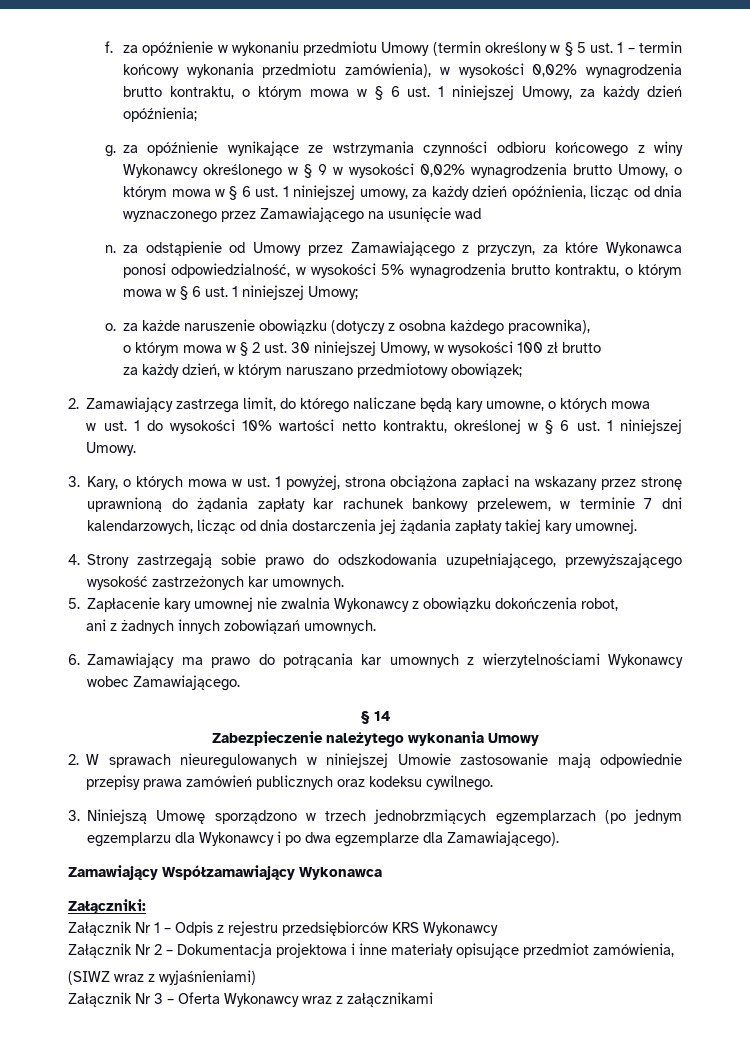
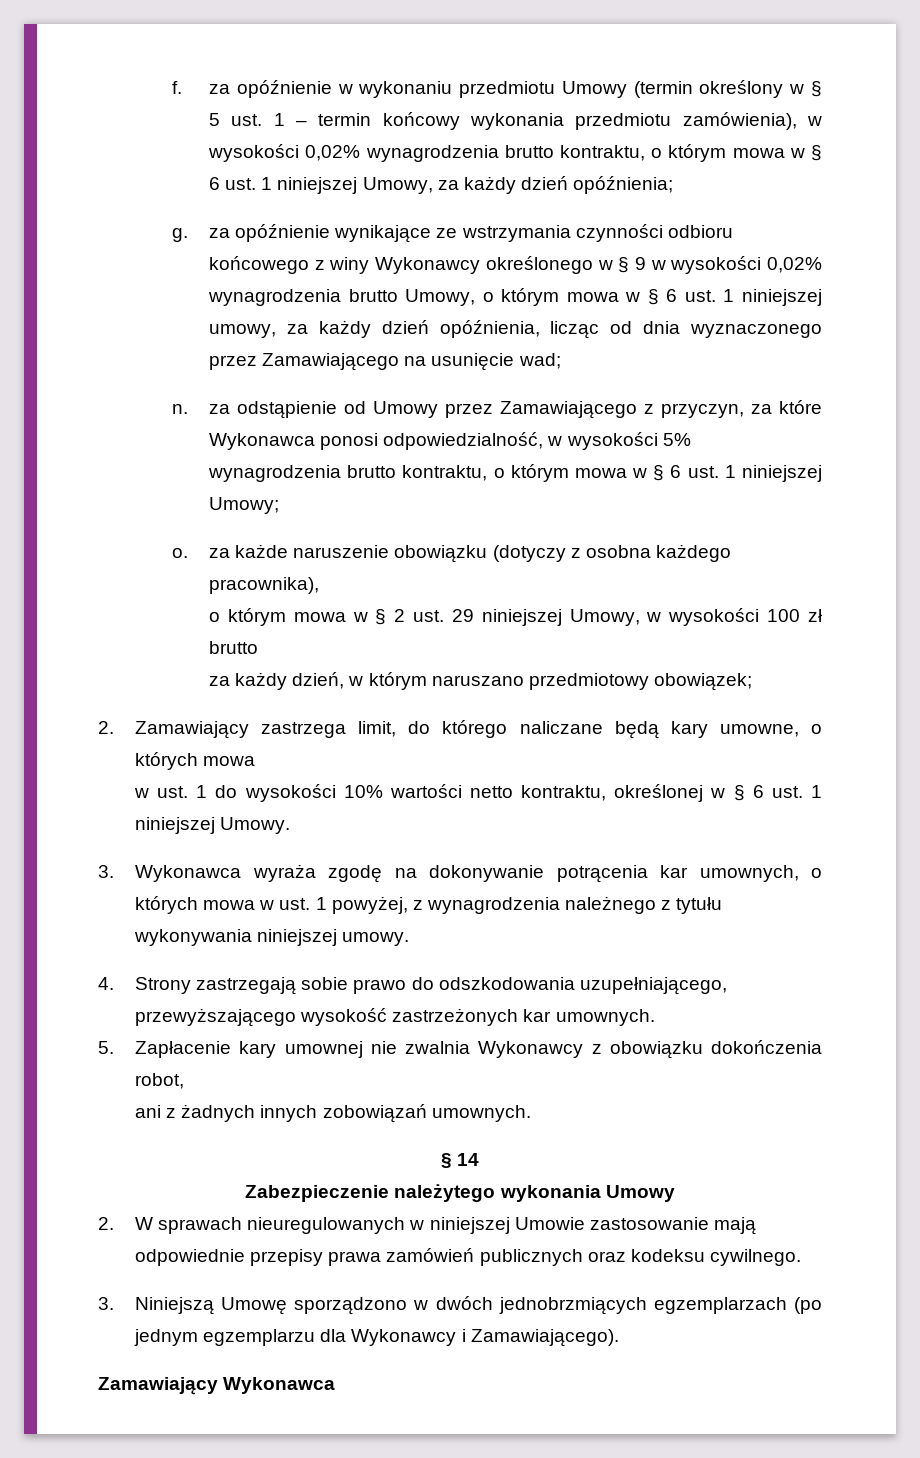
[455,208,482,219] wad -> [518,353,561,369] wad;
[291,342,311,353] 30 -> [451,609,474,622] 29
[87,476,119,490] Kary, -> [135,864,799,883] Wykonawca wyraża zgodę na dokonywanie potrącenia kar umownych,
[344,475,682,490] [87,497,682,512] [87,519,638,534] strona obciążona zapłaci na wskazany przez stronę uprawnioną do żądania zapłaty kar rachunek bankowy przelewem, w terminie 7 dni kalendarzowych, licząc od dnia dostarczenia jej żądania zapłaty takiej kary umownej. -> [412,896,723,914] [134,929,410,946] z wynagrodzenia należnego z tytułu wykonywania niniejszej umowy.
[68,653,683,668] [87,675,241,691] // 6. Zamawiający ma prawo do potrącania kar umownych z wierzytelnościami Wykonawcy wobec Zamawiającego. -> (531, 1113) none
[325,810,367,821] trzech -> [435,1296,493,1310] dwóch
[285,832,444,847] po dwa egzemplarze dla -> (466, 1335) none
[162,865,382,880] [68,899,146,914] [68,921,498,936] [68,943,674,958] [68,970,256,985] [68,992,433,1007] Współzamawiający Wykonawca // Załączniki: // Załącznik Nr 1 – Odpis z rejestru przedsiębiorców KRS Wykonawcy // Załącznik Nr 2 – Dokumentacja projektowa i inne materiały opisujące przedmiot zamówienia, // (SIWZ wraz z wyjaśnieniami) // Załącznik Nr 3 – Oferta Wykonawcy wraz z załącznikami -> [223,1377,336,1394] Wykonawca

